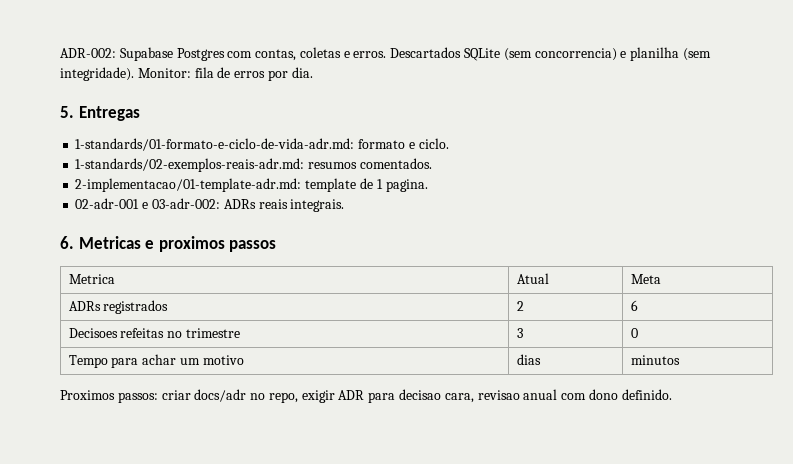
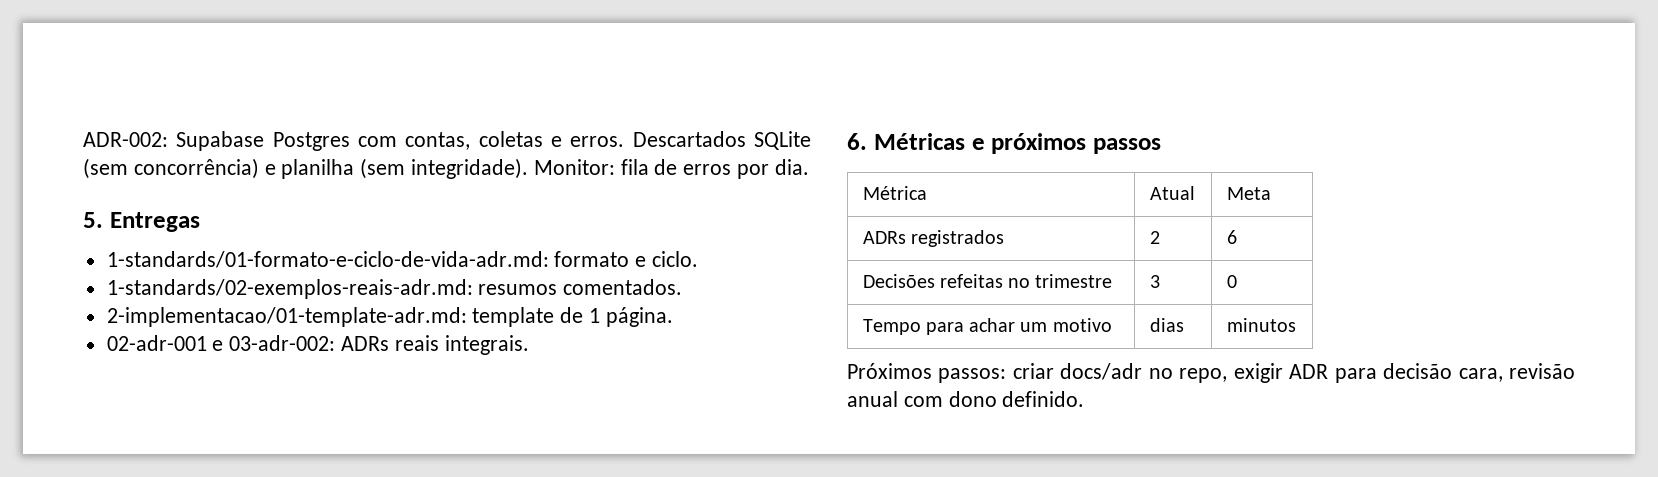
[534,48,617,61] concorrencia) -> [133,158,259,179] concorrência)
[385,179,428,192] pagina. -> [605,307,673,327] página.
[78,236,225,252] Metricas e proximos -> [873,133,1087,154] Métricas e próximos
[68,274,115,284] Metrica -> [862,186,927,200] Métrica
[68,328,118,338] Decisoes -> [862,274,935,288] Decisões
[60,390,115,400] Proximos -> [847,363,932,379] Próximos
[399,389,520,403] decisao cara, revisao -> [1383,363,1575,382] decisão cara, revisão

